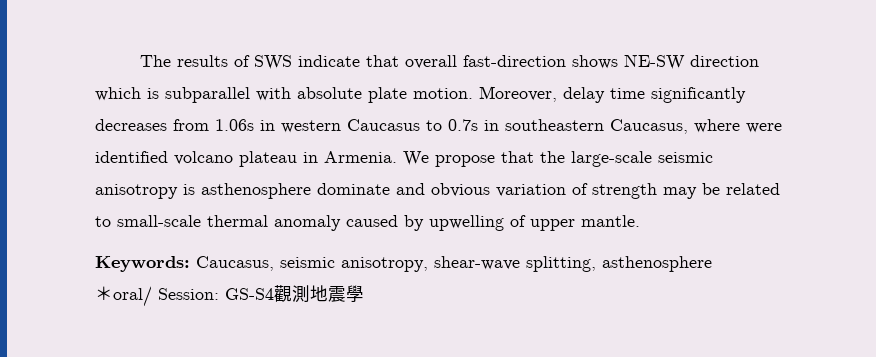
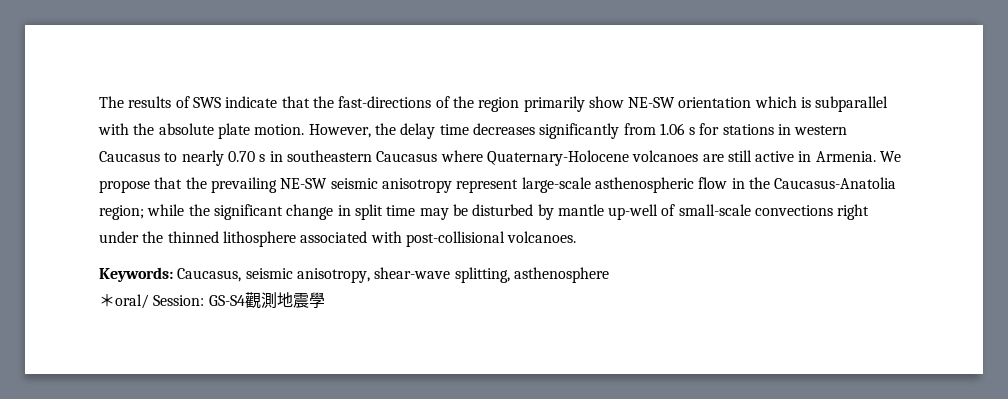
[405,54,760,70] overall fast-direction shows NE-SW direction -> [312,96,752,112] the fast-directions of the region primarily show NE-SW orientation
(291, 94) none -> [133,123,155,135] the
[479,86,746,103] [95,119,782,134] [95,151,297,167] Moreover, delay time significantly decreases from 1.06s in western Caucasus to 0.7s in southeastern Caucasus, where were identified volcano plateau -> [308,123,848,139] [99,150,795,166] However, the delay time decreases significantly from 1.06 s for stations in western Caucasus to nearly 0.70 s in southeastern Caucasus where Quaternary-Holocene volcanoes are still active
[571,151,713,167] [95,183,780,199] [95,215,640,231] large-scale seismic anisotropy is asthenosphere dominate and obvious variation of strength may be related to small-scale thermal anomaly caused by upwelling of upper mantle. -> [210,177,897,193] [99,204,870,220] [99,231,577,247] prevailing NE-SW seismic anisotropy represent large-scale asthenospheric flow in the Caucasus-Anatolia region; while the significant change in split time may be disturbed by mantle up-well of small-scale convections right under the thinned lithosphere associated with post-collisional volcanoes.

